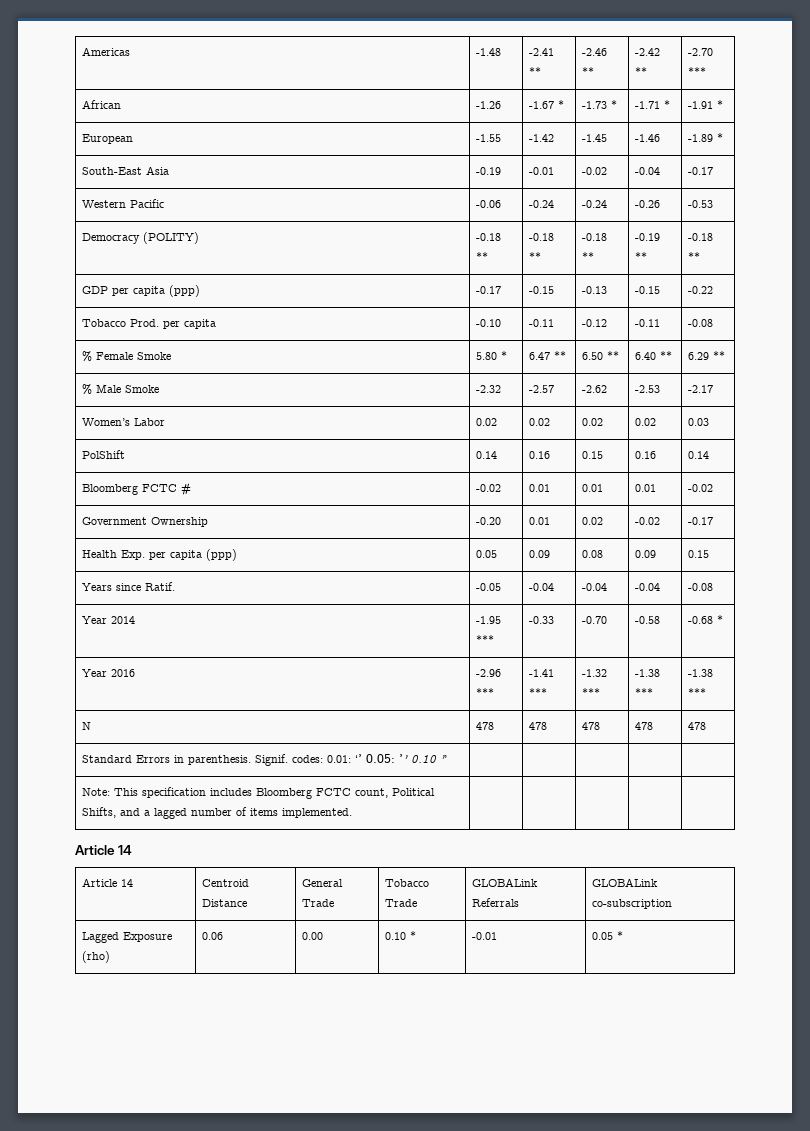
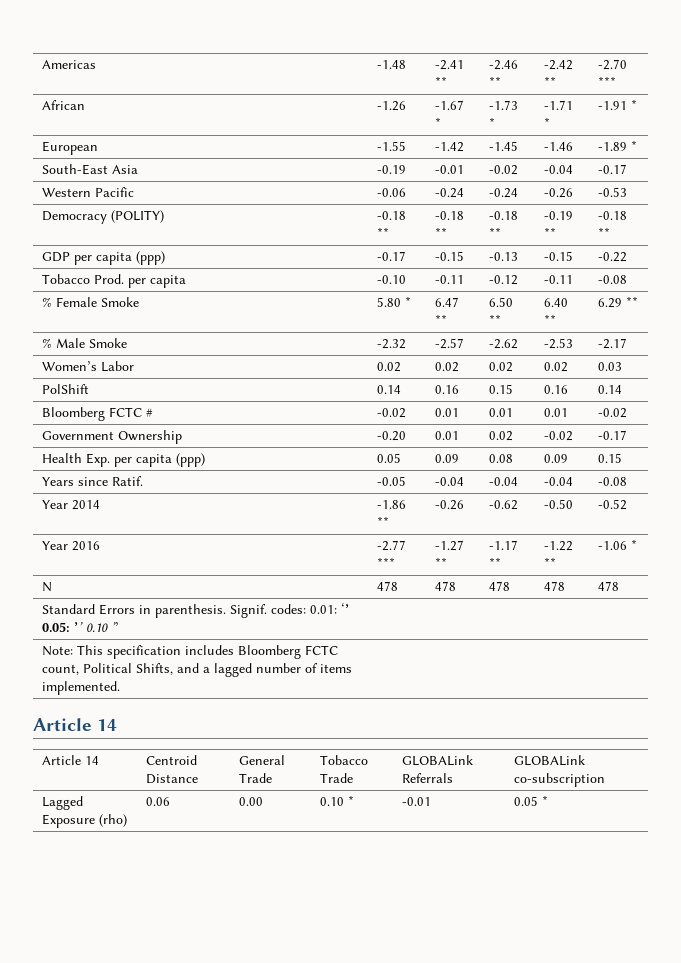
[475,616,501,624] [475,635,494,644] [528,616,554,624] [581,616,607,624] [634,616,660,624] [687,615,723,624] -1.95 *** | -0.33 | -0.70 | -0.58 | -0.68 * -> [376,500,406,509] [376,516,389,527] [434,500,464,510] [488,500,518,510] [543,499,573,509] [597,499,627,510] -1.86 ** | -0.26 | -0.62 | -0.50 | -0.52
[475,669,501,677] [475,688,494,697] [528,669,554,677] [528,688,547,697] [581,669,607,677] [581,688,600,697] [634,669,660,677] [634,688,653,697] [687,669,713,677] [687,688,706,697] -2.96 *** | -1.41 *** | -1.32 *** | -1.38 *** | -1.38 *** -> [376,540,406,551] [376,557,395,568] [434,540,464,551] [434,557,447,568] [488,540,518,550] [488,557,501,568] [543,541,573,551] [543,557,556,568] [597,539,637,550] -2.77 *** | -1.27 ** | -1.17 ** | -1.22 ** | -1.06 *

